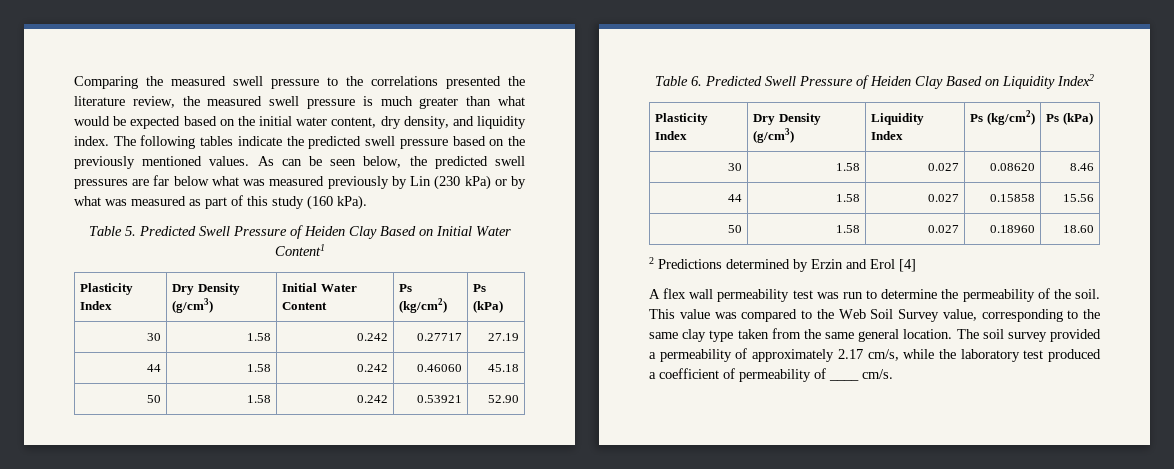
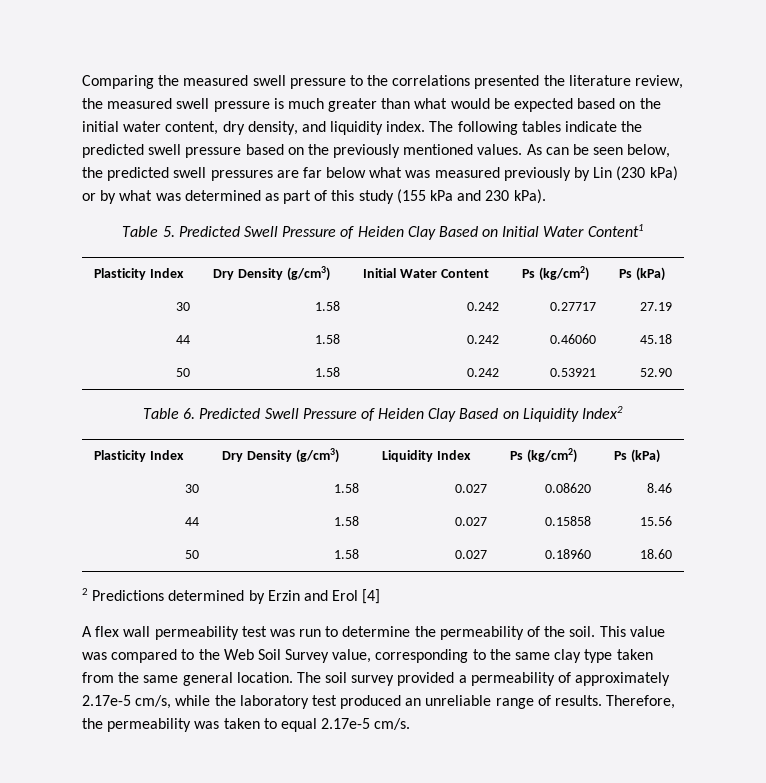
[131,196,186,206] measured -> [184,190,261,201] determined
[307,195,333,210] (160 -> [396,189,510,204] (155 kPa and 230
[837,349,863,359] 2.17 -> [82,695,131,706] 2.17e-5
[649,368,826,382] [829,379,859,381] a coefficient of permeability of ____ -> [405,695,676,709] [82,718,371,732] an unreliable range of results. Therefore, the permeability was taken to equal 2.17e-5

